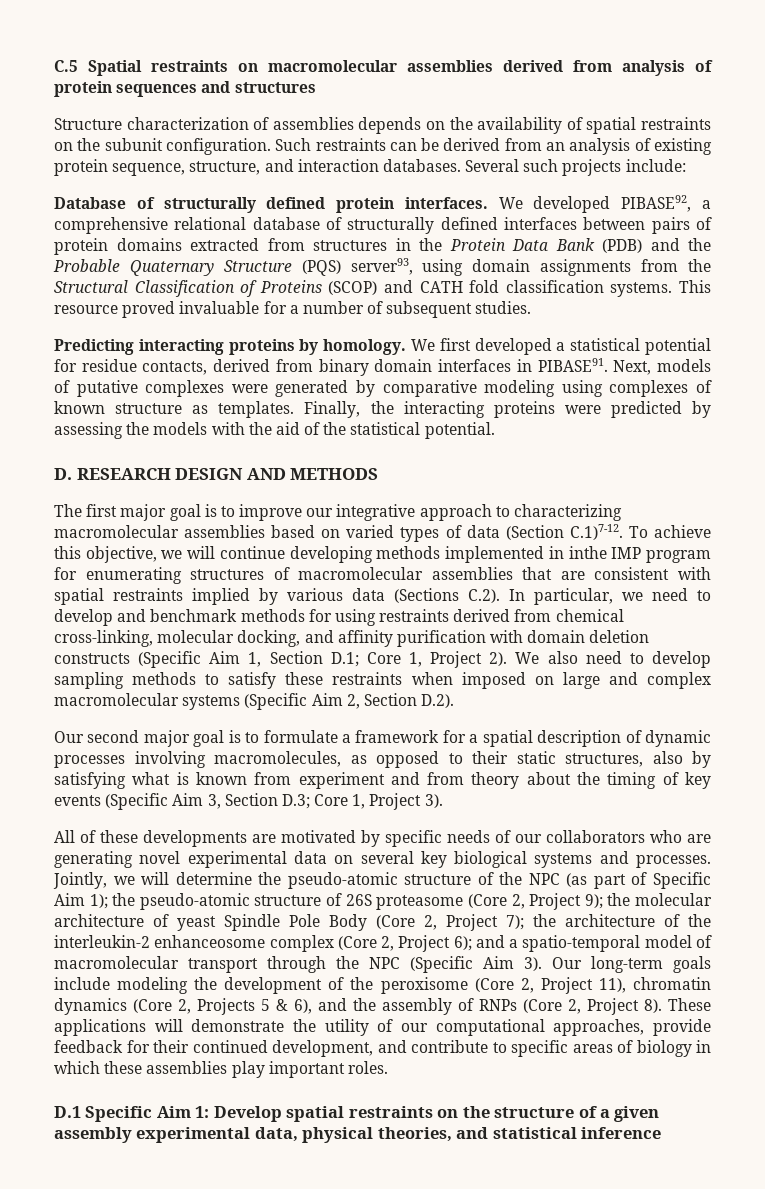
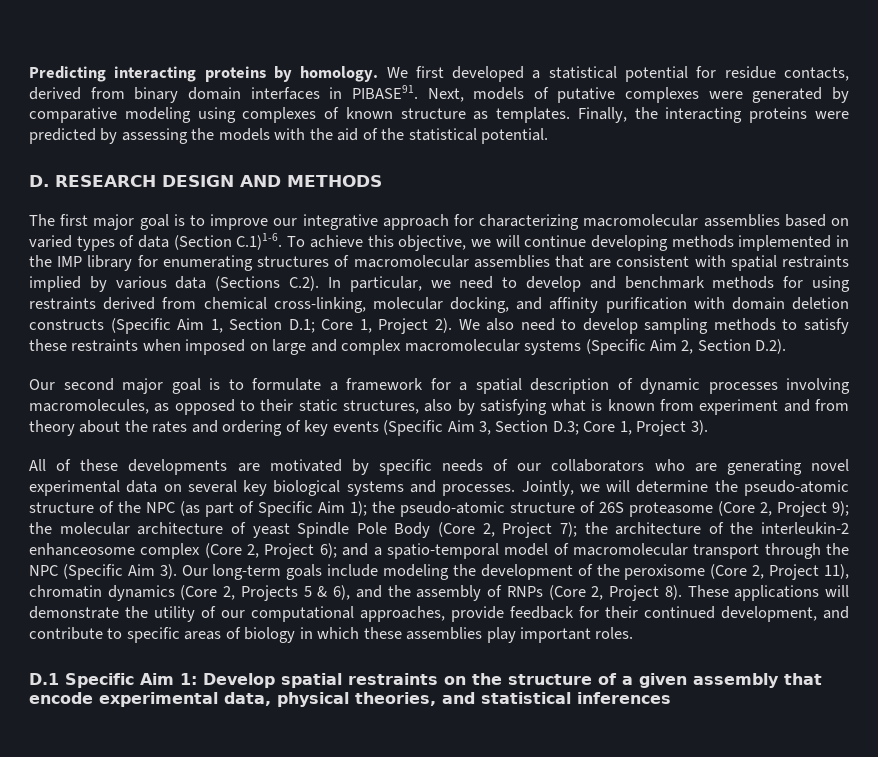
[54,60,713,76] [54,81,316,97] [54,117,712,134] [54,138,712,155] [54,159,686,176] [54,195,712,213] [54,217,713,234] [54,238,711,255] [53,258,712,276] [54,280,712,297] [54,301,532,318] C.5 Spatial restraints on macromolecular assemblies derived from analysis of protein sequences and structures // Structure characterization of assemblies depends on the availability of spatial restraints on the subunit configuration. Such restraints can be derived from an analysis of existing protein sequence, structure, and interaction databases. Several such projects include: // Database of structurally defined protein interfaces. We developed PIBASE92, a comprehensive relational database of structurally defined interfaces between pairs of protein domains extracted from structures in the Protein Data Bank (PDB) and the Probable Quaternary Structure (PQS) server93, using domain assignments from the Structural Classification of Proteins (SCOP) and CATH fold classification systems. This resource proved invaluable for a number of subsequent studies. // -> (29, 74) none
[495,506,510,517] to -> [454,214,475,226] for
[569,524,623,540] C.1)7-12. -> [236,233,283,250] C.1)1-6.
[568,546,712,563] inthe IMP program -> [29,255,133,271] the IMP library
[607,772,657,789] timing -> [152,420,283,436] rates and ordering
(132, 1135) none -> [784,673,822,685] [29,692,93,704] that encode
[581,1127,662,1139] inference -> [577,692,671,704] inferences

